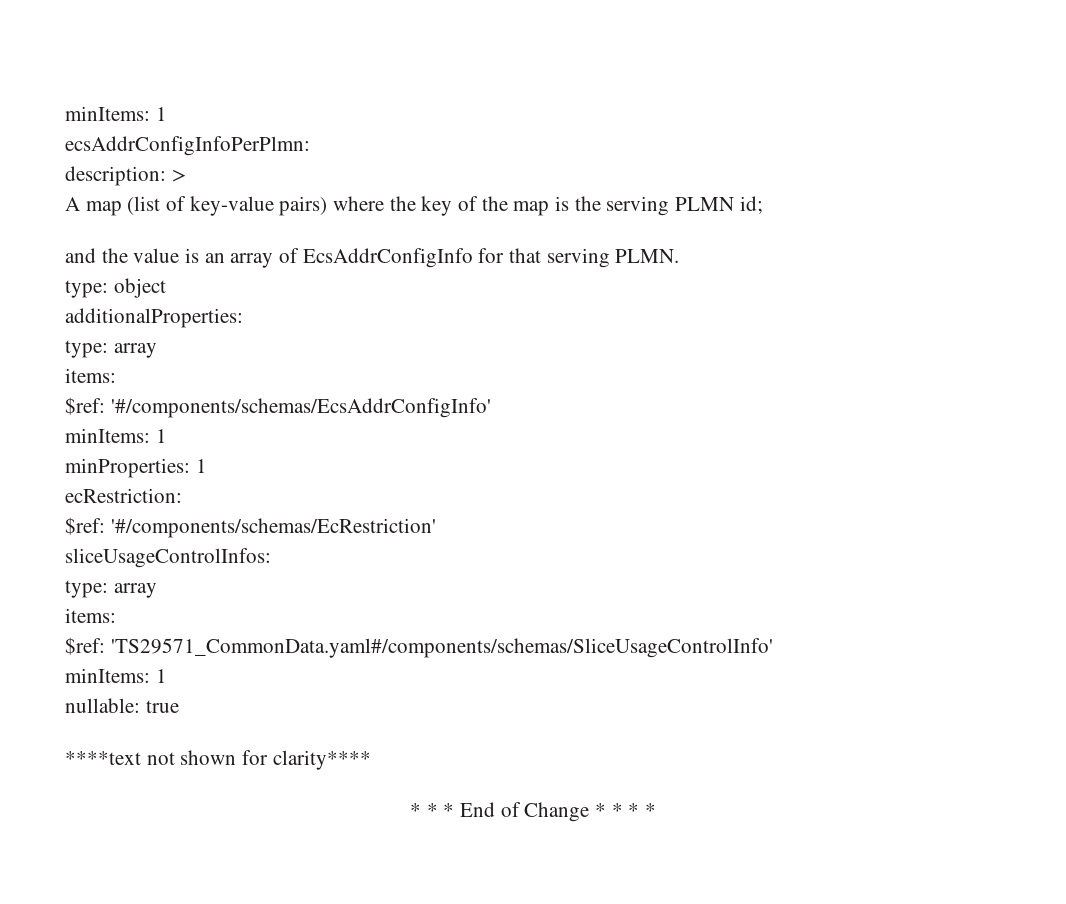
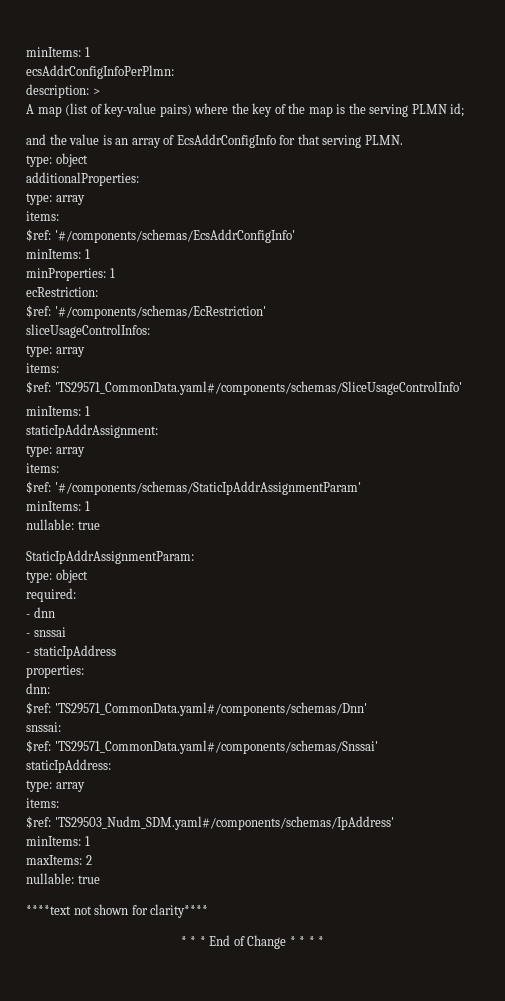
(167, 676) none -> [26,424,158,438] [26,445,85,457] [26,463,59,473] [26,481,361,495] [26,501,90,511] [26,519,100,530] [26,550,194,564] [26,569,88,583] [26,588,76,602] [26,607,55,618] [26,627,66,637] [26,645,116,659] [26,665,84,678] [26,683,50,694] [26,702,367,716] [26,722,61,732] [26,740,378,754] [26,759,111,773] [26,780,85,792] [26,798,59,808] [26,816,394,830] [26,836,90,846] [26,855,92,865] // staticIpAddrAssignment: // type: array // items: // $ref: '#/components/schemas/StaticIpAddrAssignmentParam' // minItems: 1 // nullable: true // StaticIpAddrAssignmentParam: // type: object // required: // - dnn // - snssai // - staticIpAddress // properties: // dnn: // $ref: 'TS29571_CommonData.yaml#/components/schemas/Dnn' // snssai: // $ref: 'TS29571_CommonData.yaml#/components/schemas/Snssai' // staticIpAddress: // type: array // items: // $ref: 'TS29503_Nudm_SDM.yaml#/components/schemas/IpAddress' // minItems: 1 // maxItems: 2

